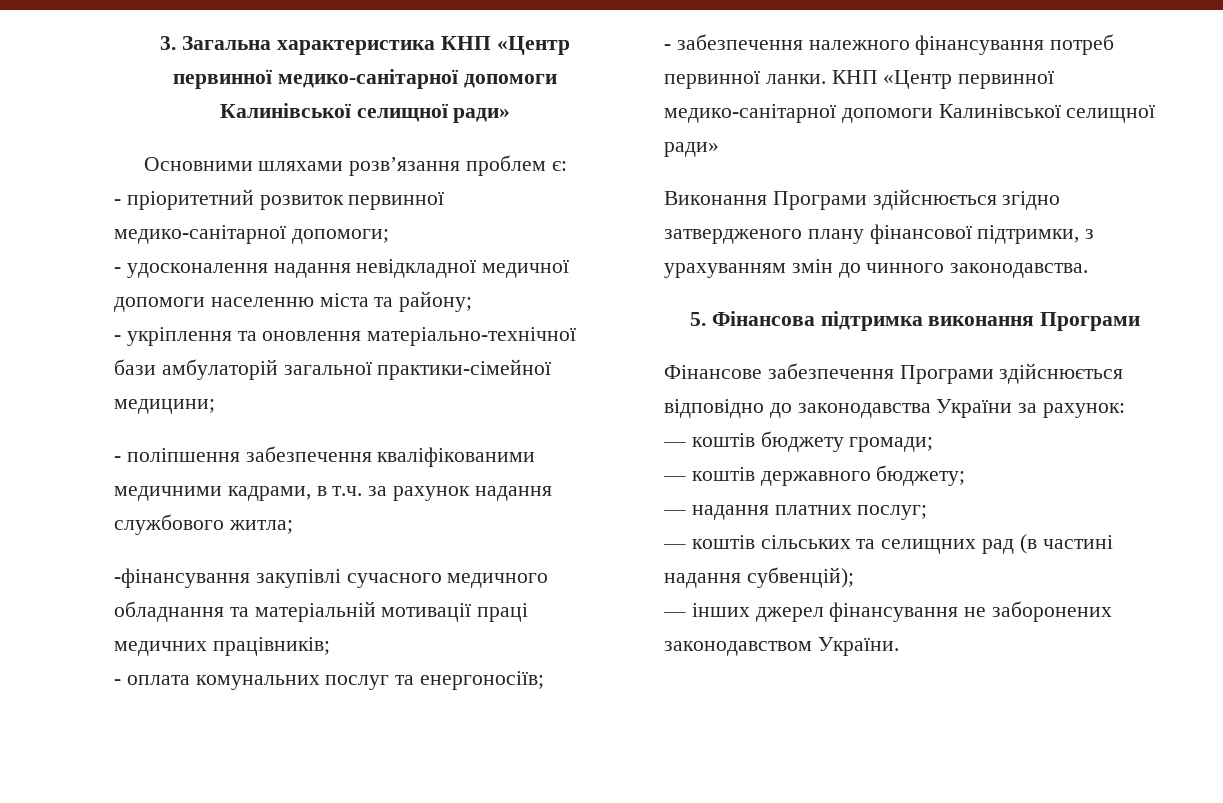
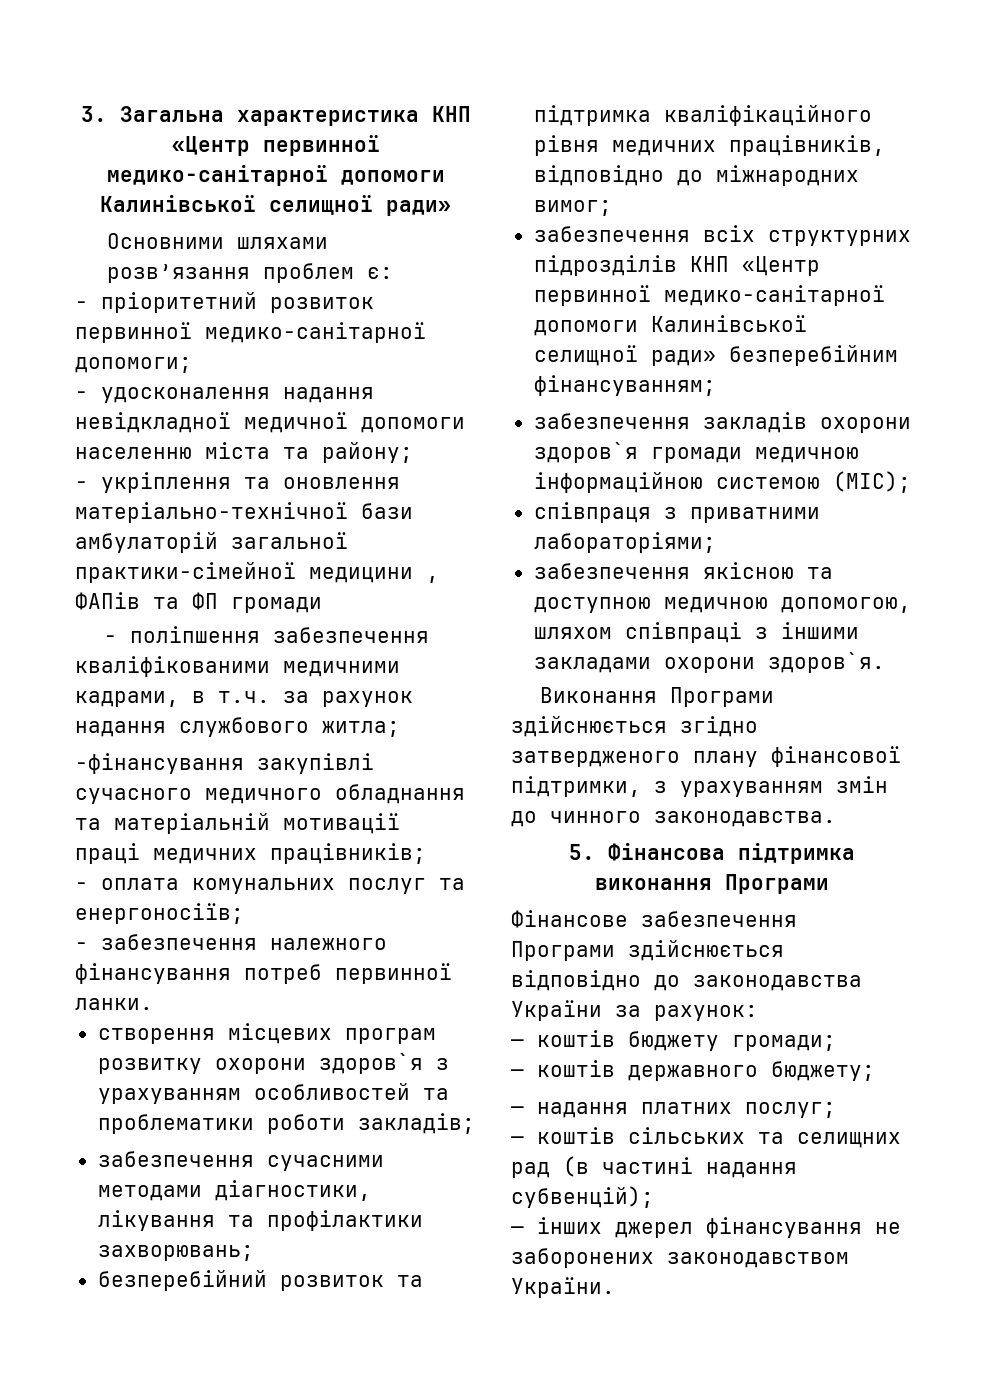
[114,399,215,414] медицини; -> [309,567,439,583] [75,592,322,613] медицини , ФАПів та ФП громади
[831,70,1055,89] [664,104,1156,123] [664,142,719,157] КНП «Центр первинної медико-санітарної допомоги Калинівської селищної ради» -> [97,1023,436,1044] [97,1053,449,1074] [97,1083,449,1104] [97,1113,475,1134] [97,1151,384,1171] [97,1180,371,1201] [97,1210,423,1231] [97,1245,254,1261] [97,1270,423,1291] [533,105,872,126] [533,135,885,156] [533,165,859,186] [533,200,612,216] [533,225,911,246] [533,255,820,276] [533,285,885,306] [533,315,807,336] [533,345,898,366] [533,375,716,396] [533,412,911,433] [533,442,859,463] [533,471,911,493] [533,502,820,523] [533,532,716,553] [533,562,833,579] [533,597,911,613] [533,622,859,643] [533,652,885,673] // створення місцевих програм розвитку охорони здоров`я з урахуванням особливостей та проблематики роботи закладів; // забезпечення сучасними методами діагностики, лікування та профілактики захворювань; // безперебійний розвиток та підтримка кваліфікаційного рівня медичних працівників, відповідно до міжнародних вимог; // забезпечення всіх структурних підрозділів КНП «Центр первинної медико-санітарної допомоги Калинівської селищної ради» безперебійним фінансуванням; // забезпечення закладів охорони здоров`я громади медичною інформаційною системою (МІС); // співпраця з приватними лабораторіями; // забезпечення якісною та доступною медичною допомогою, шляхом співпраці з іншими закладами охорони здоров`я.

